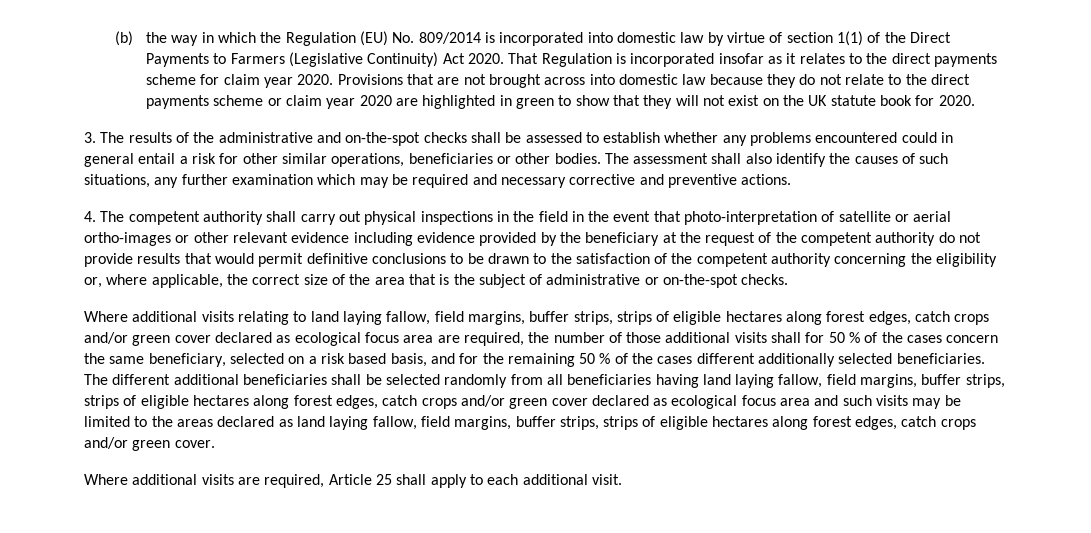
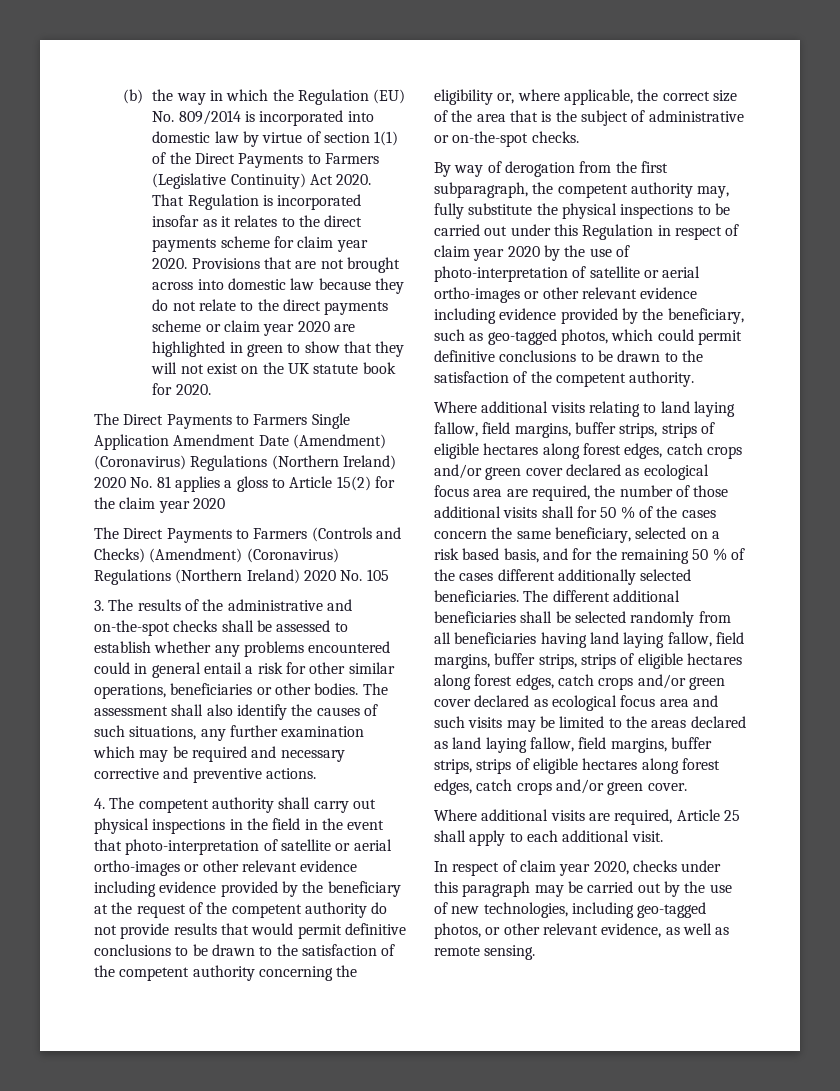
(975, 100) none -> [94,413,350,429] [94,434,386,450] [94,455,396,471] [94,476,395,492] [94,497,225,513] [94,527,401,543] [94,548,339,563] [94,569,389,585] // The Direct Payments to Farmers Single Application Amendment Date (Amendment) (Coronavirus) Regulations (Northern Ireland) 2020 No. 81 applies a gloss to Article 15(2) for the claim year 2020 // The Direct Payments to Farmers (Controls and Checks) (Amendment) (Coronavirus) Regulations (Northern Ireland) 2020 No. 105
(789, 279) none -> [434,161,668,177] [434,182,730,198] [434,203,730,219] [434,224,740,240] [434,245,630,261] [434,266,701,282] [434,287,698,303] [434,308,744,324] [434,329,742,345] [434,350,703,362] [434,371,695,387] // By way of derogation from the first subparagraph, the competent authority may, fully substitute the physical inspections to be carried out under this Regulation in respect of claim year 2020 by the use of photo-interpretation of satellite or aerial ortho-images or other relevant evidence including evidence provided by the beneficiary, such as geo-tagged photos, which could permit definitive conclusions to be drawn to the satisfaction of the competent authority.
(622, 479) none -> [434,860,722,876] [434,881,732,897] [434,902,707,918] [434,923,730,939] [434,945,536,960] // In respect of claim year 2020, checks under this paragraph may be carried out by the use of new technologies, including geo-tagged photos, or other relevant evidence, as well as remote sensing.

